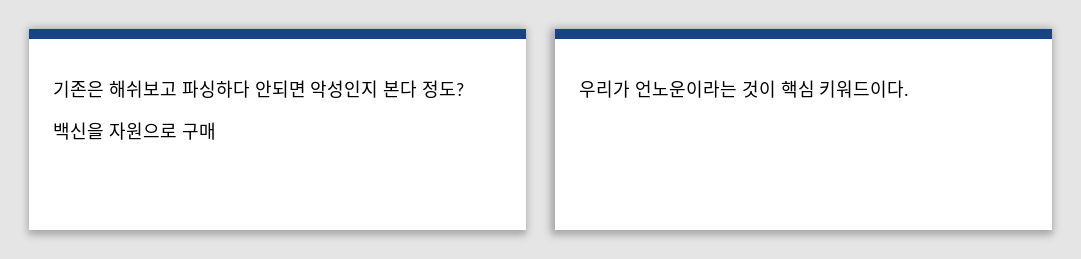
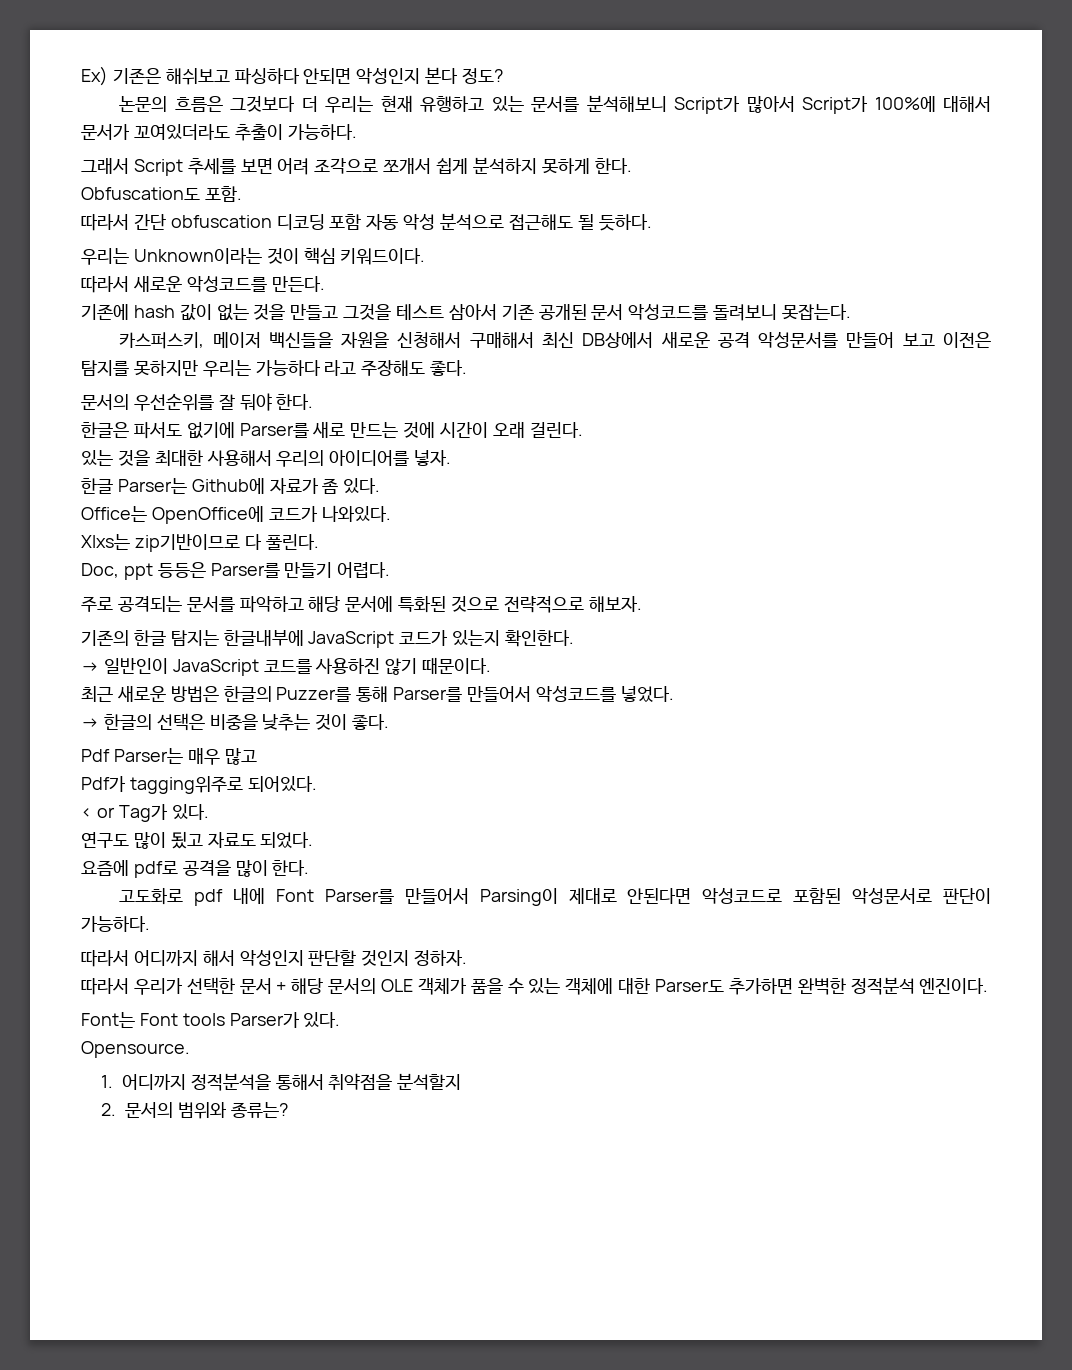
(53, 89) none -> [81,66,108,86] Ex)
[53,122,216,140] [579,80,910,98] 백신을 자원으로 구매 // 우리가 언노운이라는 것이 핵심 키워드이다. -> [119,95,991,114] [81,124,357,141] [81,157,632,176] [81,186,242,202] [81,213,652,231] [81,247,426,265] [81,276,325,293] [81,304,852,321] [119,332,991,349] [81,360,468,377] [81,393,314,411] [81,422,583,439] [81,450,452,467] [81,478,381,494] [81,505,391,524] [81,534,319,552] [81,562,391,580] [81,595,642,613] [81,630,575,648] [81,657,492,676] [81,686,674,703] [81,713,390,731] [81,748,257,765] [81,776,317,794] [81,804,209,822] [81,831,314,849] [81,860,310,878] [119,887,992,906] [81,916,150,932] [81,950,468,967] [81,977,989,995] [81,1012,341,1028] [81,1041,190,1058] [100,1073,462,1091] [100,1102,288,1119] 논문의 흐름은 그것보다 더 우리는 현재 유행하고 있는 문서를 분석해보니 Script가 많아서 Script가 100%에 대해서 문서가 꼬여있더라도 추출이 가능하다. // 그래서 Script 추세를 보면 어려 조각으로 쪼개서 쉽게 분석하지 못하게 한다. // Obfuscation도 포함. // 따라서 간단 obfuscation 디코딩 포함 자동 악성 분석으로 접근해도 될 듯하다. // 우리는 Unknown이라는 것이 핵심 키워드이다. // 따라서 새로운 악성코드를 만든다. // 기존에 hash 값이 없는 것을 만들고 그것을 테스트 삼아서 기존 공개된 문서 악성코드를 돌려보니 못잡는다. // 카스퍼스키, 메이저 백신들을 자원을 신청해서 구매해서 최신 DB상에서 새로운 공격 악성문서를 만들어 보고 이전은 탐지를 못하지만 우리는 가능하다 라고 주장해도 좋다. // 문서의 우선순위를 잘 둬야 한다. // 한글은 파서도 없기에 Parser를 새로 만드는 것에 시간이 오래 걸린다. // 있는 것을 최대한 사용해서 우리의 아이디어를 넣자. // 한글 Parser는 Github에 자료가 좀 있다. // Office는 OpenOffice에 코드가 나와있다. // Xlxs는 zip기반이므로 다 풀린다. // Doc, ppt 등등은 Parser를 만들기 어렵다. // 주로 공격되는 문서를 파악하고 해당 문서에 특화된 것으로 전략적으로 해보자. // 기존의 한글 탐지는 한글내부에 JavaScript 코드가 있는지 확인한다. // → 일반인이 JavaScript 코드를 사용하진 않기 때문이다. // 최근 새로운 방법은 한글의 Puzzer를 통해 Parser를 만들어서 악성코드를 넣었다. // → 한글의 선택은 비중을 낮추는 것이 좋다. // Pdf Parser는 매우 많고 // Pdf가 tagging위주로 되어있다. // < or Tag가 있다. // 연구도 많이 됬고 자료도 되었다. // 요즘에 pdf로 공격을 많이 한다. // 고도화로 pdf 내에 Font Parser를 만들어서 Parsing이 제대로 안된다면 악성코드로 포함된 악성문서로 판단이 가능하다. // 따라서 어디까지 해서 악성인지 판단할 것인지 정하자. // 따라서 우리가 선택한 문서 + 해당 문서의 OLE 객체가 품을 수 있는 객체에 대한 Parser도 추가하면 완벽한 정적분석 엔진이다. // Font는 Font tools Parser가 있다. // Opensource. // 1. 어디까지 정적분석을 통해서 취약점을 분석할지 // 2. 문서의 범위와 종류는?

